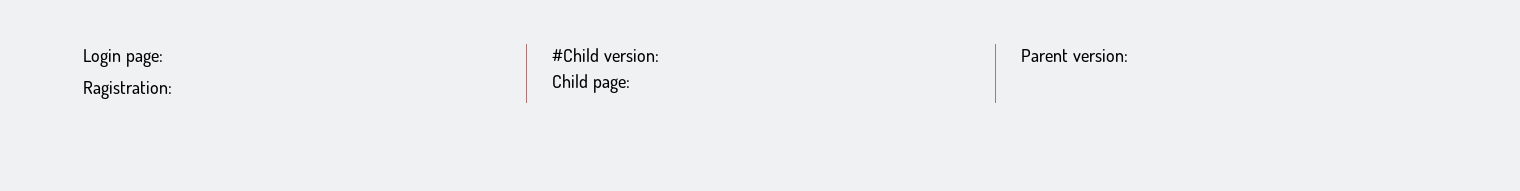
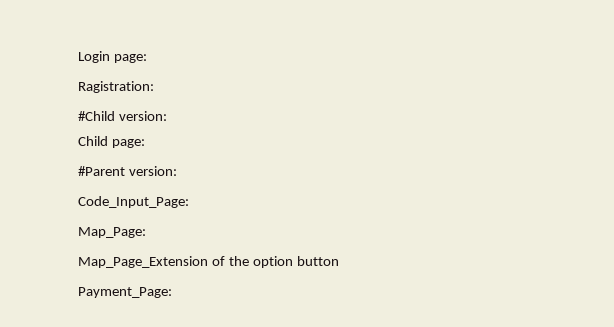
[1021,49,1128,62] Parent version: -> [78,166,177,176] [78,196,189,208] [78,227,146,238] [78,256,339,268] [78,287,172,298] #Parent version: // Code_Input_Page: // Map_Page: // Map_Page_Extension of the option button // Payment_Page:

